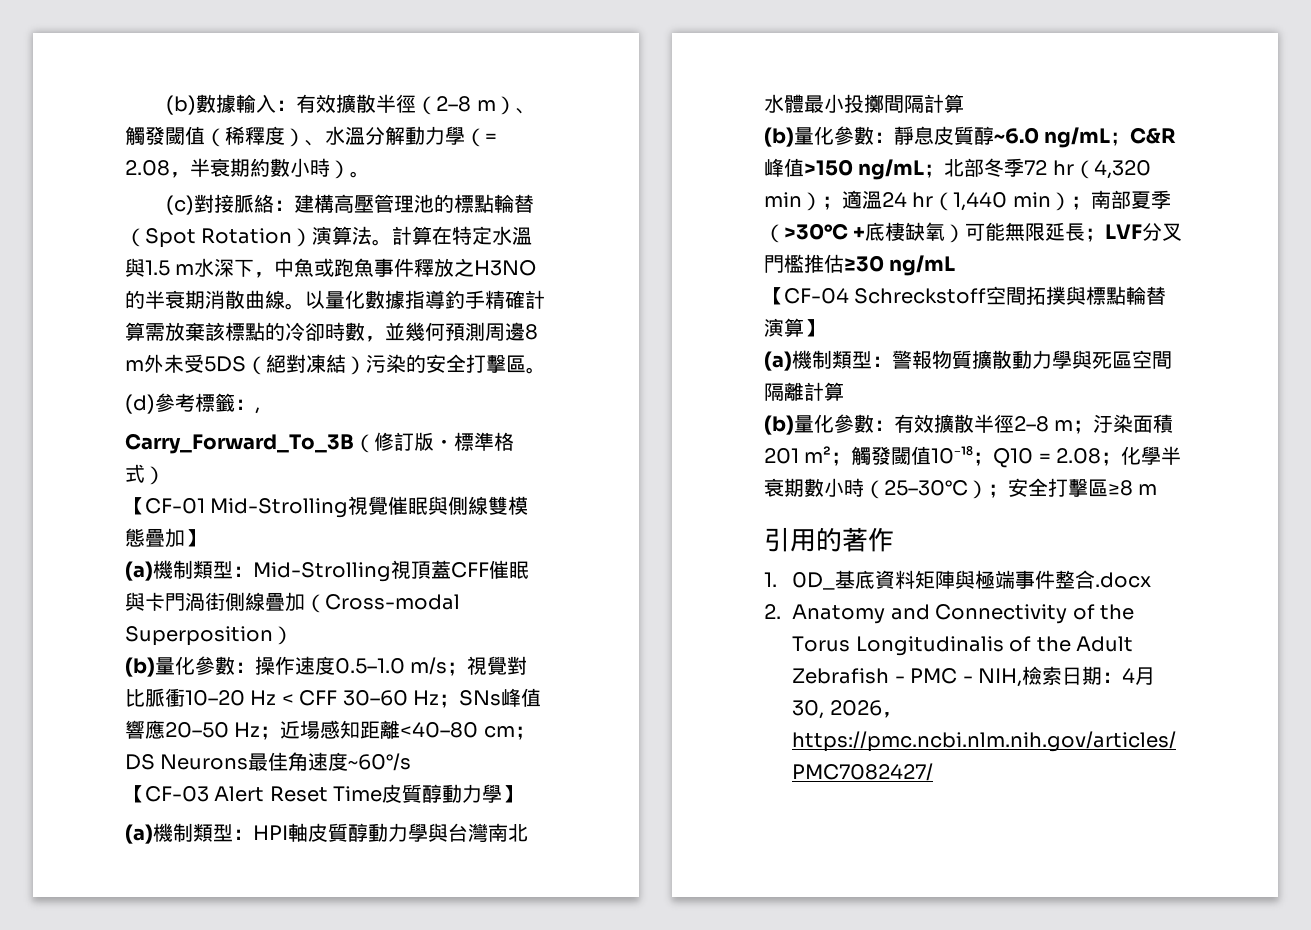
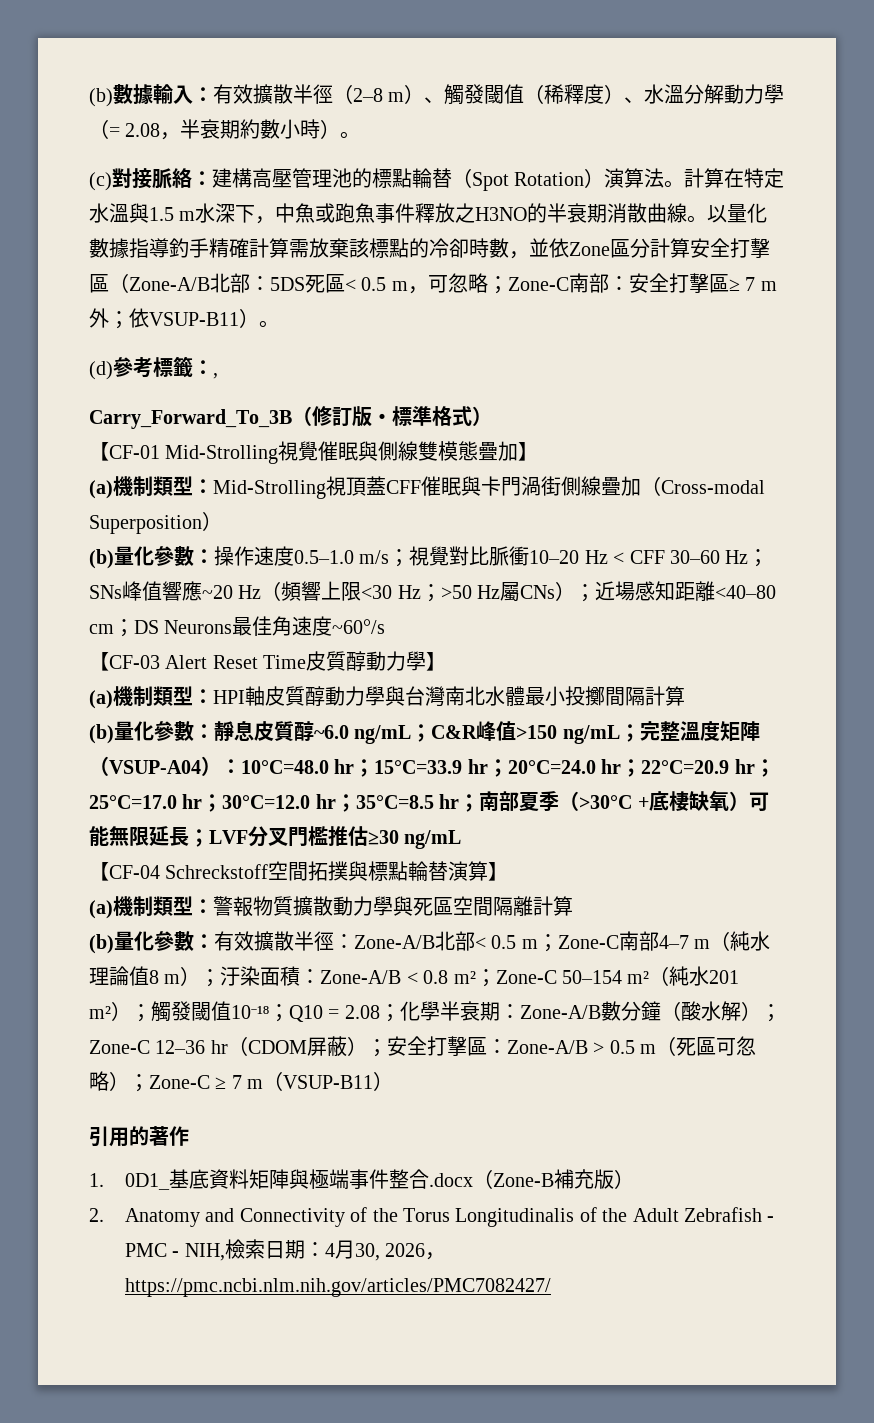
[405,322,538,341] [125,354,526,375] 幾何預測周邊8 m外未受5DS（絕對凍結）污染的安全打擊區 -> [549,238,770,259] [89,273,777,294] [89,308,259,329] 依Zone區分計算安全打擊區（Zone-A/B北部：5DS死區< 0.5 m，可忽略；Zone-C南部：安全打擊區≥ 7 m外；依VSUP-B11）
[165,722,261,738] 20–50 Hz -> [202,581,576,602] ~20 Hz（頻響上限<30 Hz；>50 Hz屬CNs）
[944,158,1151,179] [764,190,1071,211] 北部冬季72 hr（4,320 min）；適溫24 hr（1,440 min） -> [639,721,760,741] [89,756,775,777] [89,794,460,812] 完整溫度矩陣（VSUP-A04）：10°C=48.0 hr；15°C=33.9 hr；20°C=24.0 hr；22°C=20.9 hr；25°C=17.0 hr；30°C=12.0 hr；35°C=8.5 hr
[1014,414,1174,434] 2–8 m；汙染面積 -> [334,931,771,952] [89,966,710,987] ：Zone-A/B北部< 0.5 m；Zone-C南部4–7 m（純水理論值8 m）；汙染面積：Zone-A/B < 0.8 m²；Zone-C 50–154 m²（純水
(832, 454) none -> [111,1001,131,1021] ）
[804,478,1158,499] 數小時（25–30°C）；安全打擊區≥8 m -> [499,1001,781,1022] [89,1036,756,1057] [89,1071,394,1092] ：Zone-A/B數分鐘（酸水解）；Zone-C 12–36 hr（CDOM屏蔽）；安全打擊區：Zone-A/B > 0.5 m（死區可忽略）；Zone-C ≥ 7 m（VSUP-B11）
[792,572,836,590] 0D_ -> [125,1173,171,1190] 0D1_
(1152, 580) none -> [473,1169,635,1189] （Zone-B補充版）

